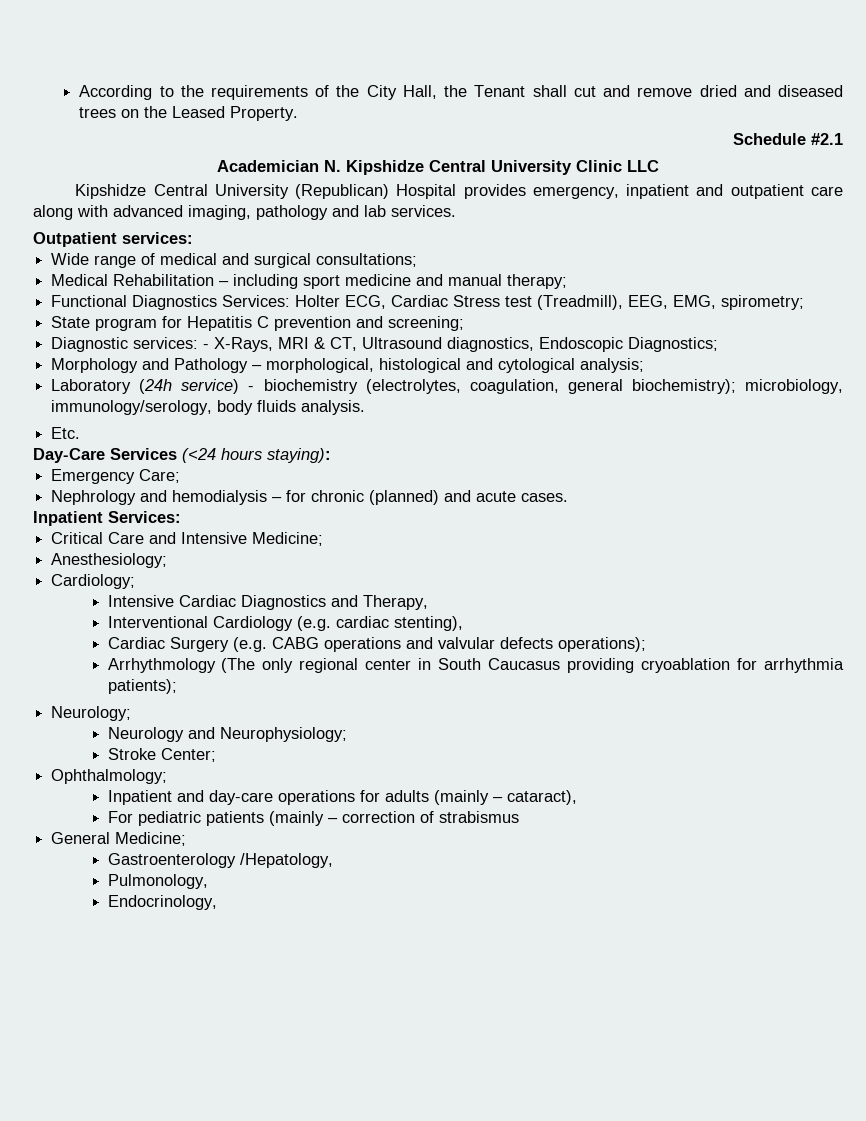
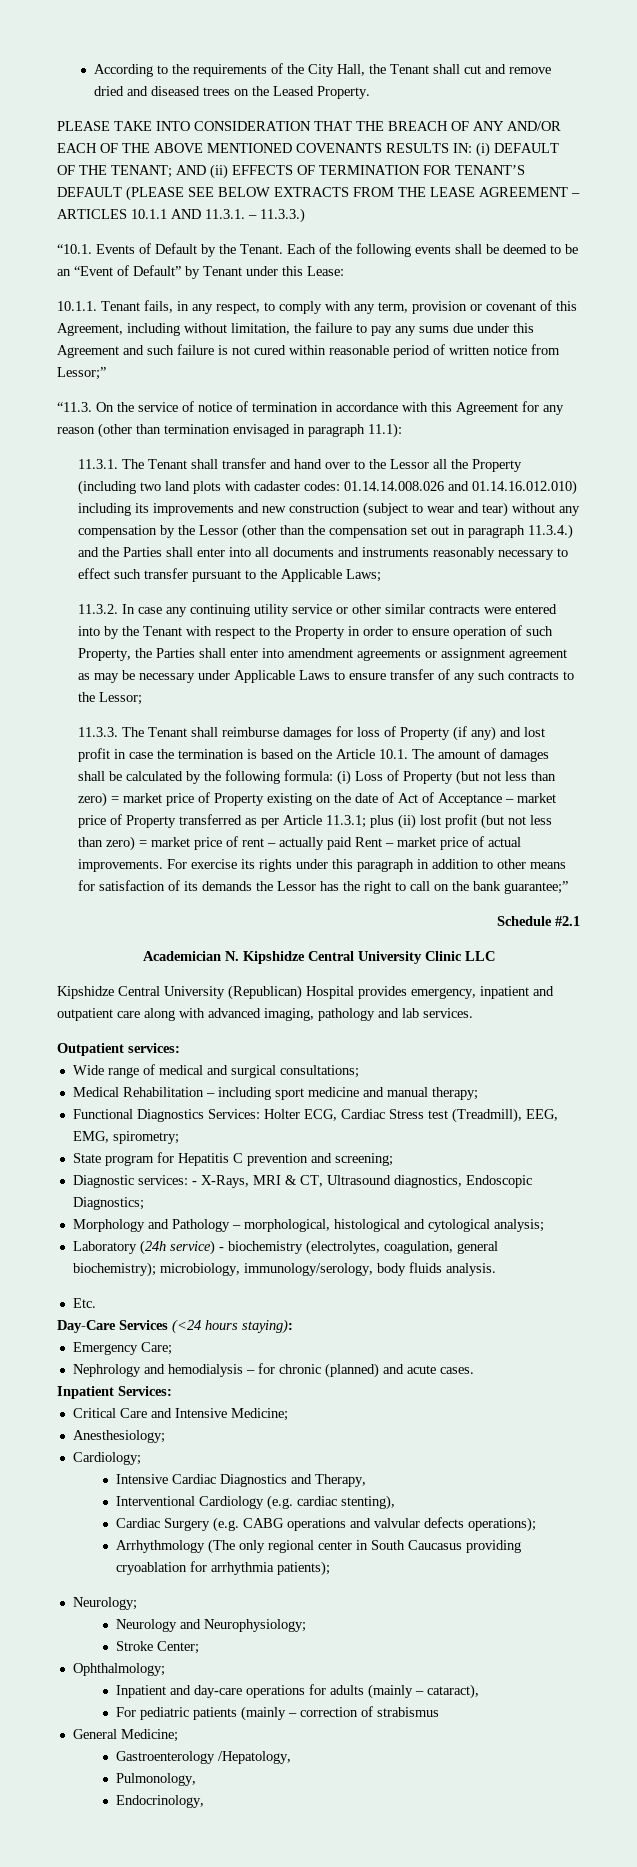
(299, 113) none -> [57,121,561,131] [57,142,559,157] [57,164,525,179] [57,186,580,201] [57,208,305,223] [57,243,578,257] [57,265,344,279] [57,300,577,314] [57,322,534,336] [57,344,560,358] [57,367,106,380] [57,401,564,415] [57,423,402,438] [78,458,523,472] [78,480,578,495] [78,502,581,517] [78,524,574,539] [78,547,569,560] [78,568,382,582] [78,604,558,617] [78,625,554,639] [78,648,568,661] [78,669,575,683] [78,692,143,705] [78,726,546,741] [78,748,550,762] [78,770,557,785] [78,792,557,807] [78,814,553,829] [78,836,522,851] [78,859,567,872] [78,880,569,894] // PLEASE TAKE INTO CONSIDERATION THAT THE BREACH OF ANY AND/OR EACH OF THE ABOVE MENTIONED COVENANTS RESULTS IN: (i) DEFAULT OF THE TENANT; AND (ii) EFFECTS OF TERMINATION FOR TENANT’S DEFAULT (PLEASE SEE BELOW EXTRACTS FROM THE LEASE AGREEMENT – ARTICLES 10.1.1 AND 11.3.1. – 11.3.3.) // “10.1. Events of Default by the Tenant. Each of the following events shall be deemed to be an “Event of Default” by Tenant under this Lease: // 10.1.1. Tenant fails, in any respect, to comply with any term, provision or covenant of this Agreement, including without limitation, the failure to pay any sums due under this Agreement and such failure is not cured within reasonable period of written notice from Lessor;” // “11.3. On the service of notice of termination in accordance with this Agreement for any reason (other than termination envisaged in paragraph 11.1): // 11.3.1. The Tenant shall transfer and hand over to the Lessor all the Property (including two land plots with cadaster codes: 01.14.14.008.026 and 01.14.16.012.010) including its improvements and new construction (subject to wear and tear) without any compensation by the Lessor (other than the compensation set out in paragraph 11.3.4.) and the Parties shall enter into all documents and instruments reasonably necessary to effect such transfer pursuant to the Applicable Laws; // 11.3.2. In case any continuing utility service or other similar contracts were entered into by the Tenant with respect to the Property in order to ensure operation of such Property, the Parties shall enter into amendment agreements or assignment agreement as may be necessary under Applicable Laws to ensure transfer of any such contracts to the Lessor; // 11.3.3. The Tenant shall reimburse damages for loss of Property (if any) and lost profit in case the termination is based on the Article 10.1. The amount of damages shall be calculated by the following formula: (i) Loss of Property (but not less than zero) = market price of Property existing on the date of Act of Acceptance – market price of Property transferred as per Article 11.3.1; plus (ii) lost profit (but not less than zero) = market price of rent – actually paid Rent – market price of actual improvements. For exercise its rights under this paragraph in addition to other means for satisfaction of its demands the Lessor has the right to call on the bank guarantee;”

